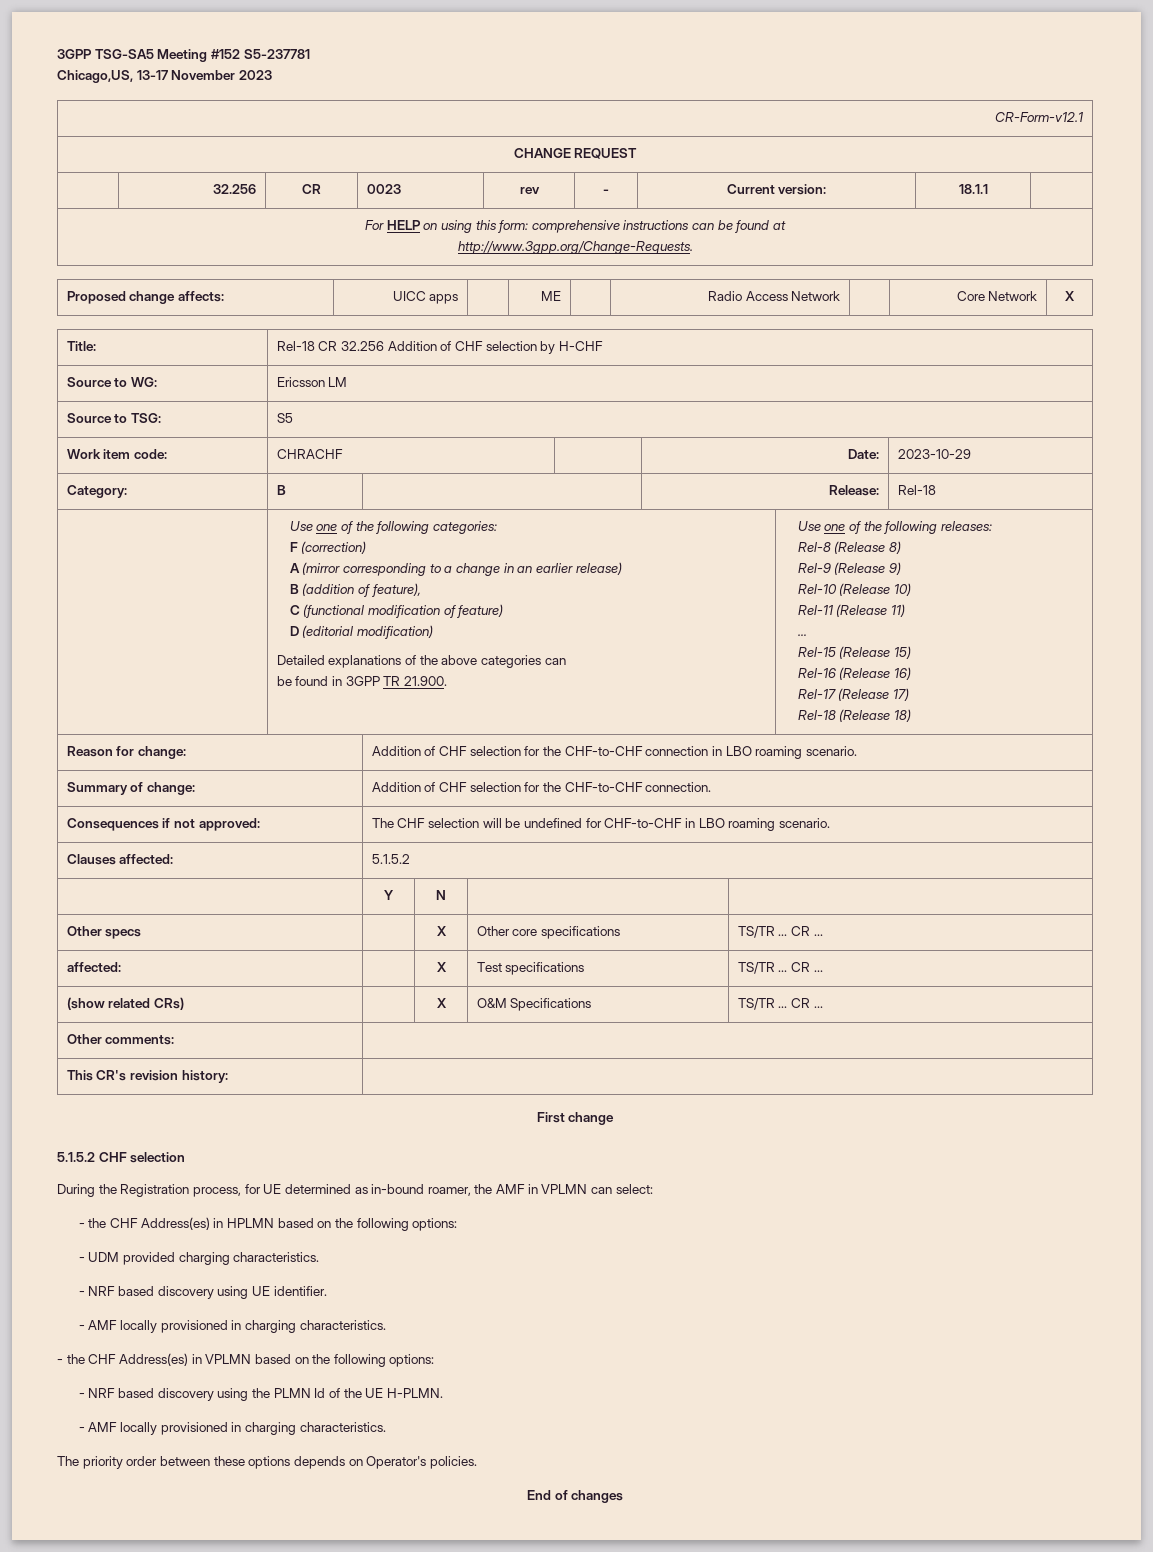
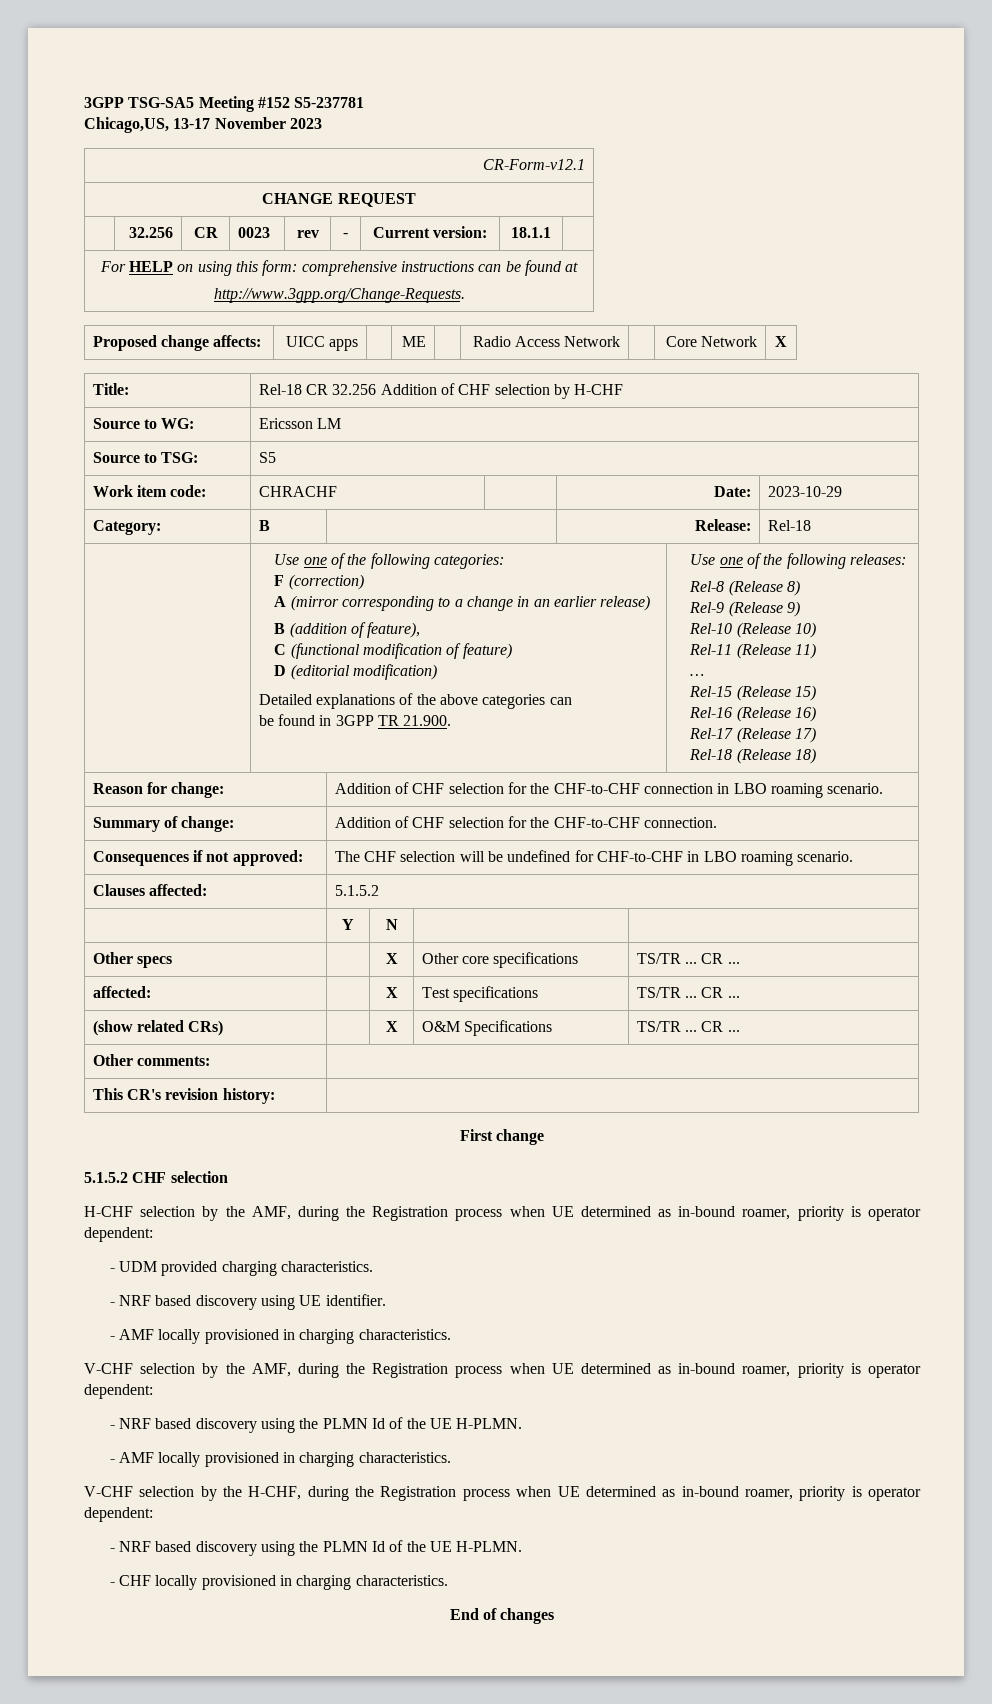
[57,1184,653,1197] [78,1217,458,1231] During the Registration process, for UE determined as in-bound roamer, the AMF in VPLMN can select: // - the CHF Address(es) in HPLMN based on the following options: -> [84,1206,921,1221] [84,1227,153,1242] H-CHF selection by the AMF, during the Registration process when UE determined as in-bound roamer, priority is operator dependent:
[57,1353,435,1367] - the CHF Address(es) in VPLMN based on the following options: -> [84,1363,921,1378] [84,1384,153,1399] V-CHF selection by the AMF, during the Registration process when UE determined as in-bound roamer, priority is operator dependent:
[57,1456,477,1469] The priority order between these options depends on Operator's policies. -> [84,1486,922,1501] [84,1507,153,1522] [109,1540,523,1556] [109,1575,448,1590] V-CHF selection by the H-CHF, during the Registration process when UE determined as in-bound roamer, priority is operator dependent: // - NRF based discovery using the PLMN Id of the UE H-PLMN. // - CHF locally provisioned in charging characteristics.

